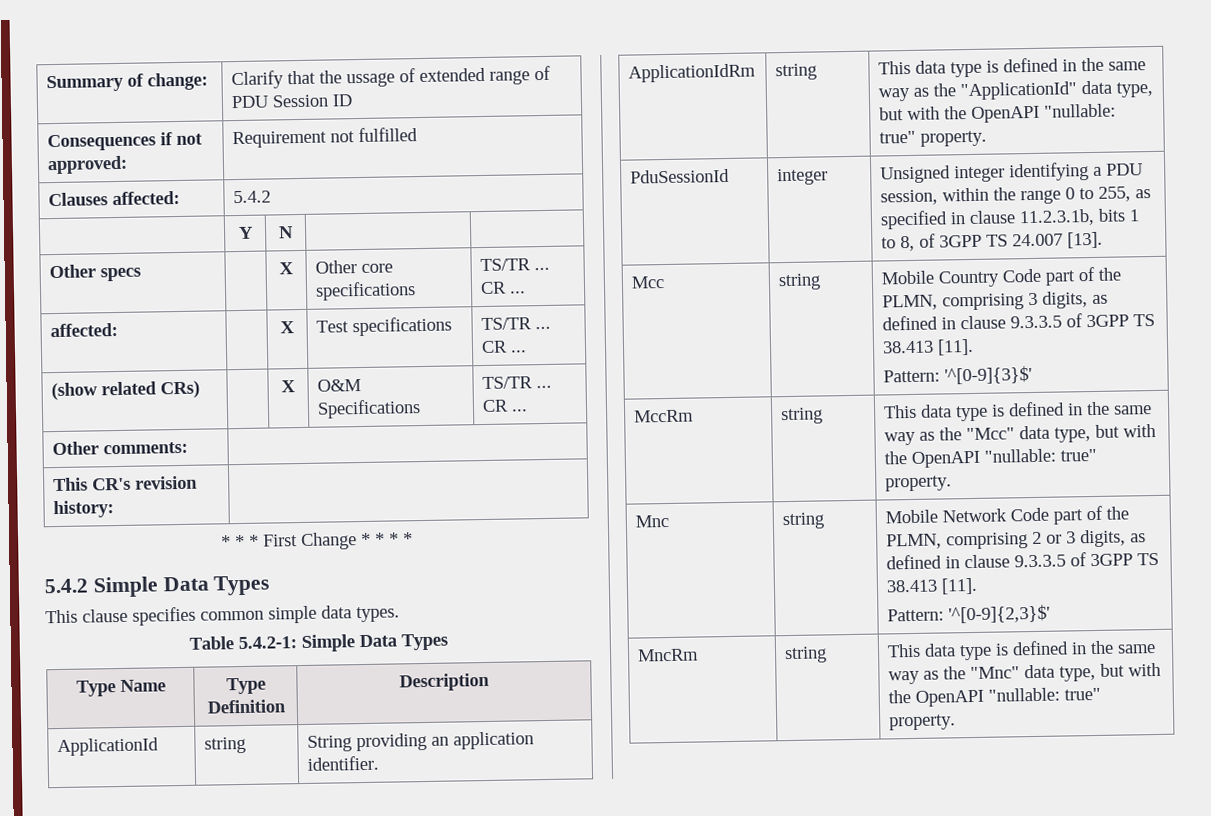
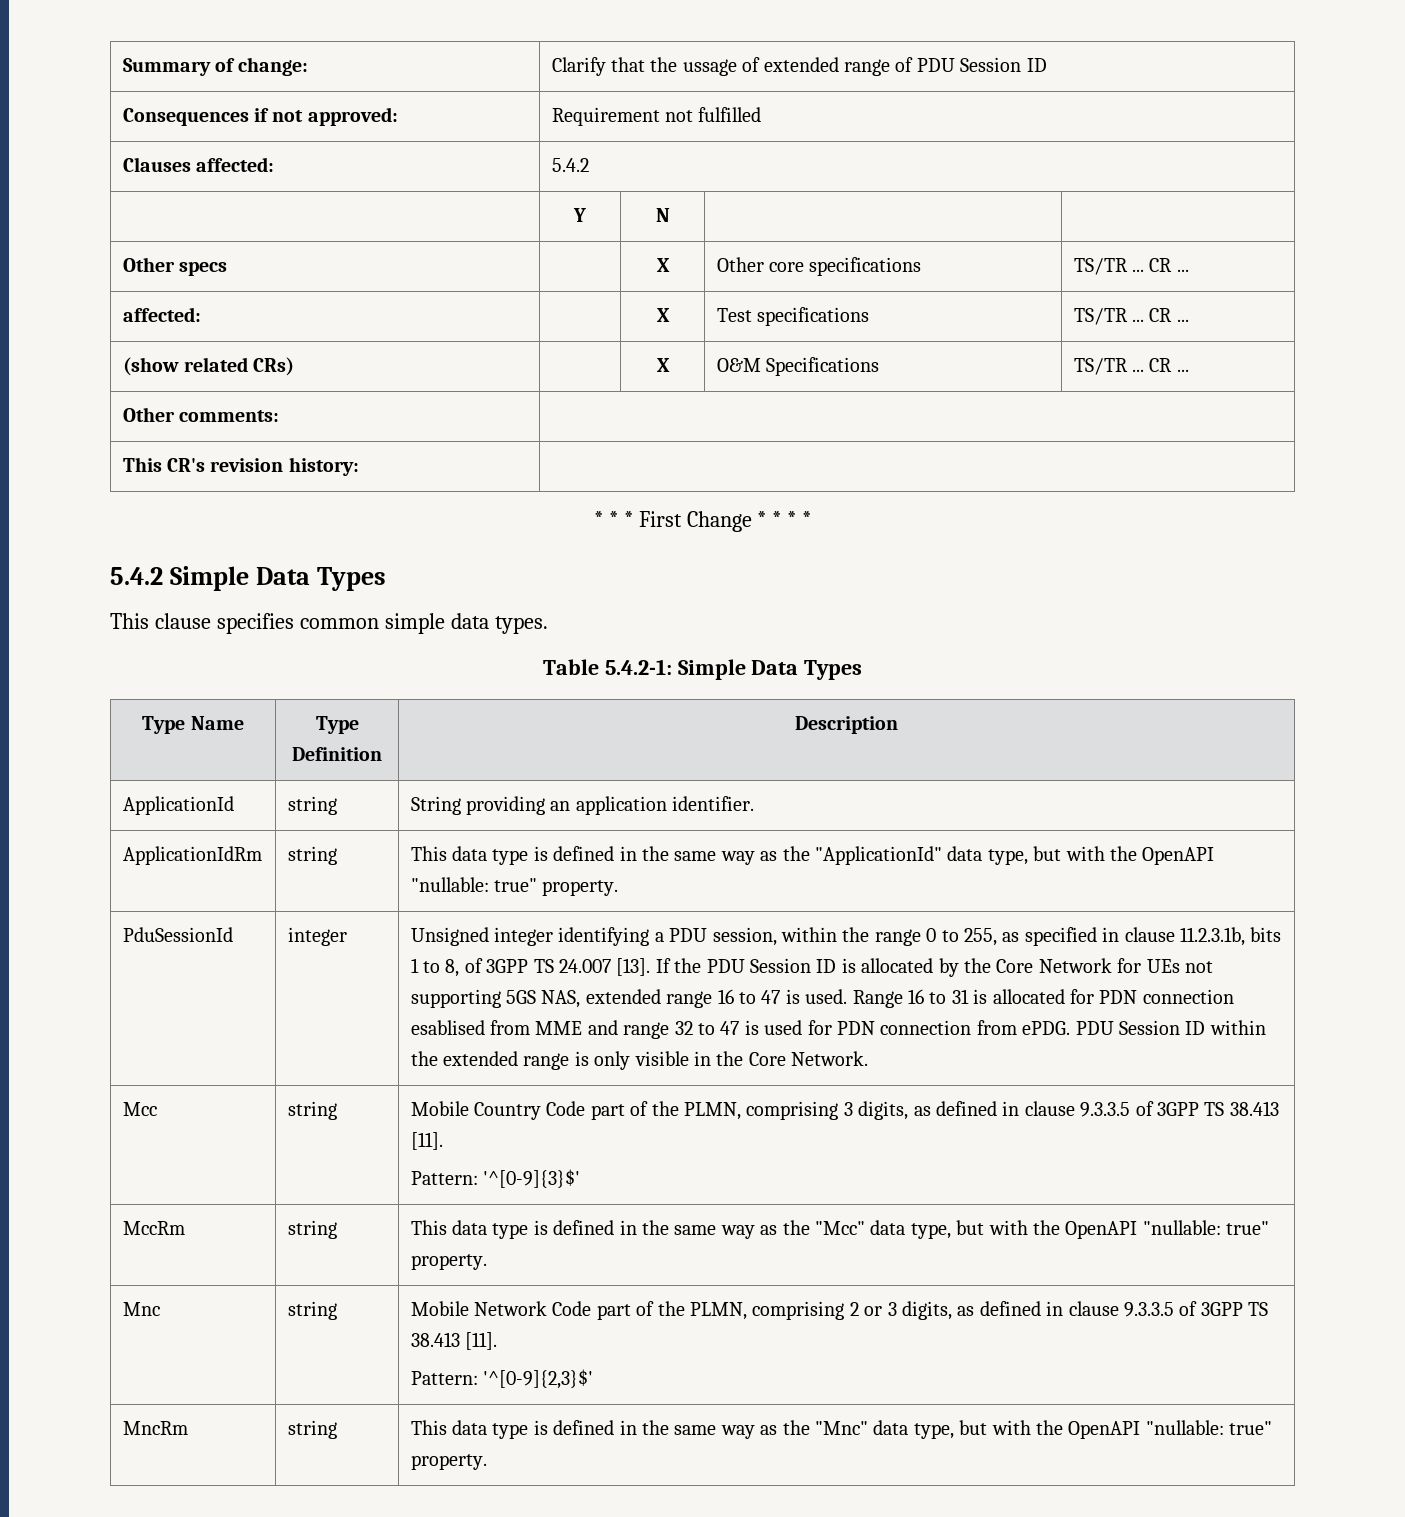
(1104, 240) none -> [655,958,1213,977] [410,989,1234,1008] [410,1020,1266,1039] [410,1051,869,1070] If the PDU Session ID is allocated by the Core Network for UEs not supporting 5GS NAS, extended range 16 to 47 is used. Range 16 to 31 is allocated for PDN connection esablised from MME and range 32 to 47 is used for PDN connection from ePDG. PDU Session ID within the extended range is only visible in the Core Network.

